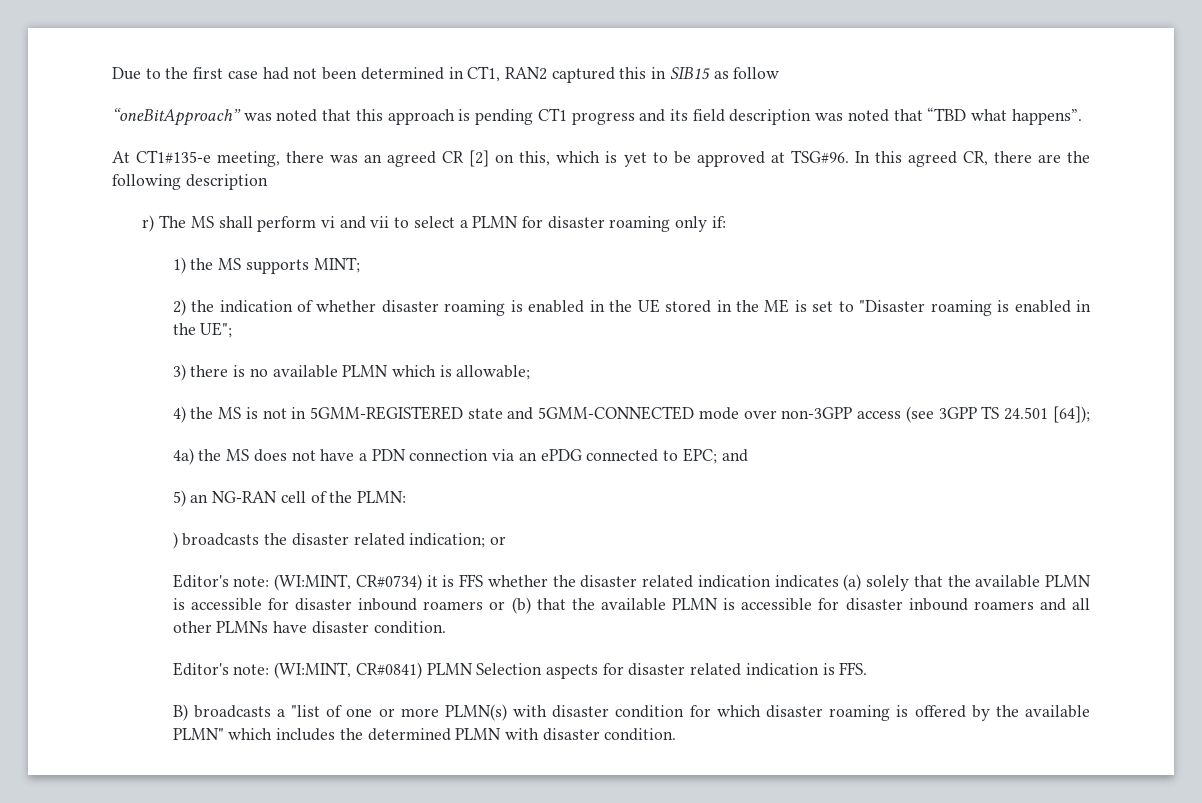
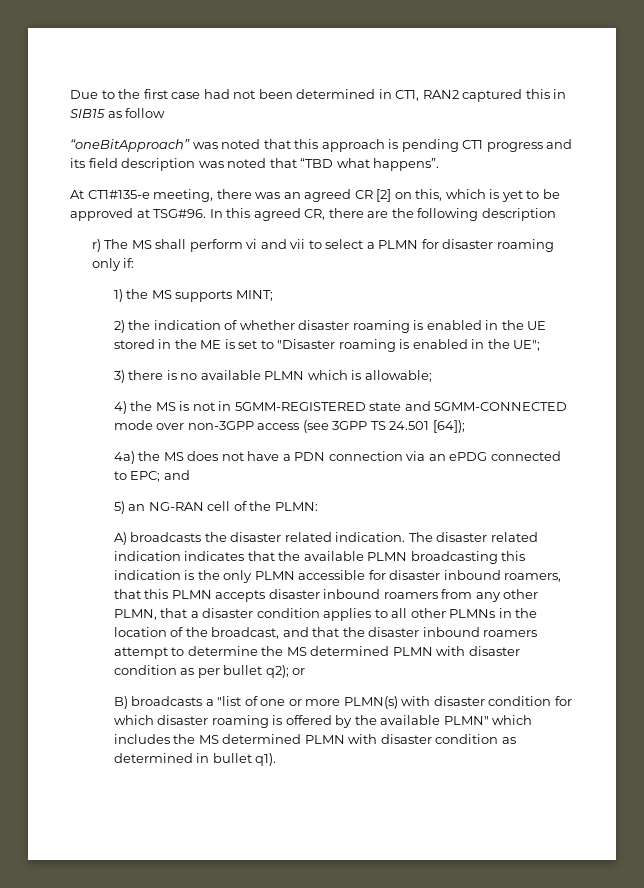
[172,532,178,549] ) -> [113,532,127,545] A)
[409,533,506,548] [172,574,576,591] indication; or // Editor's note: (WI:MINT, CR#0734) it is FFS whether the -> [335,532,433,542] indication. The
[843,574,1091,591] [172,597,1090,614] [172,621,446,634] [172,662,868,679] (a) solely that the available PLMN is accessible for disaster inbound roamers or (b) that the available PLMN is accessible for disaster inbound roamers and all other PLMNs have disaster condition. // Editor's note: (WI:MINT, CR#0841) PLMN Selection aspects for disaster related indication is FFS. -> [247,551,526,564] [113,570,562,583] [113,589,539,602] [113,608,538,621] [113,627,538,639] [113,646,520,659] [113,665,306,678] that the available PLMN broadcasting this indication is the only PLMN accessible for disaster inbound roamers, that this PLMN accepts disaster inbound roamers from any other PLMN, that a disaster condition applies to all other PLMNs in the location of the broadcast, and that the disaster inbound roamers attempt to determine the MS determined PLMN with disaster condition as per bullet q2); or
[367,728,677,741] determined PLMN with disaster condition. -> [198,734,516,744] [113,753,277,766] MS determined PLMN with disaster condition as determined in bullet q1).

